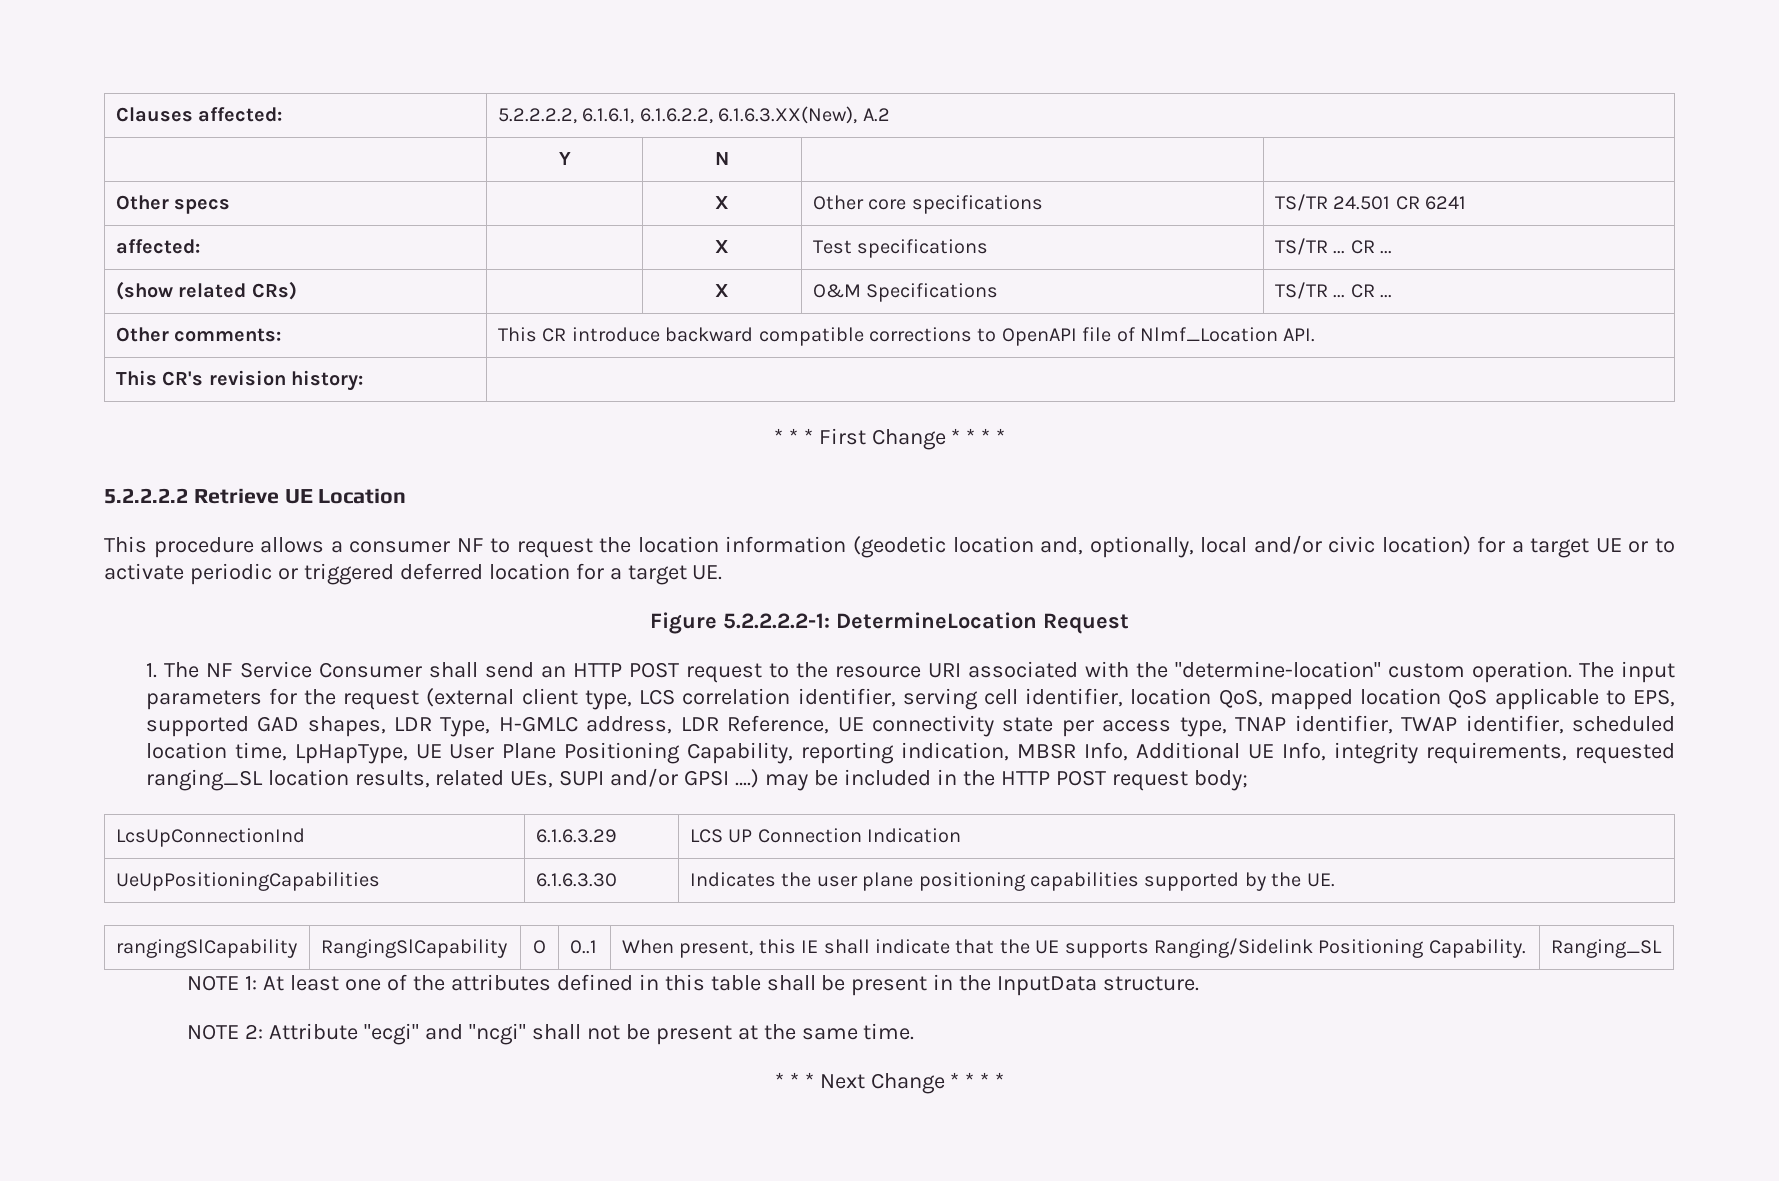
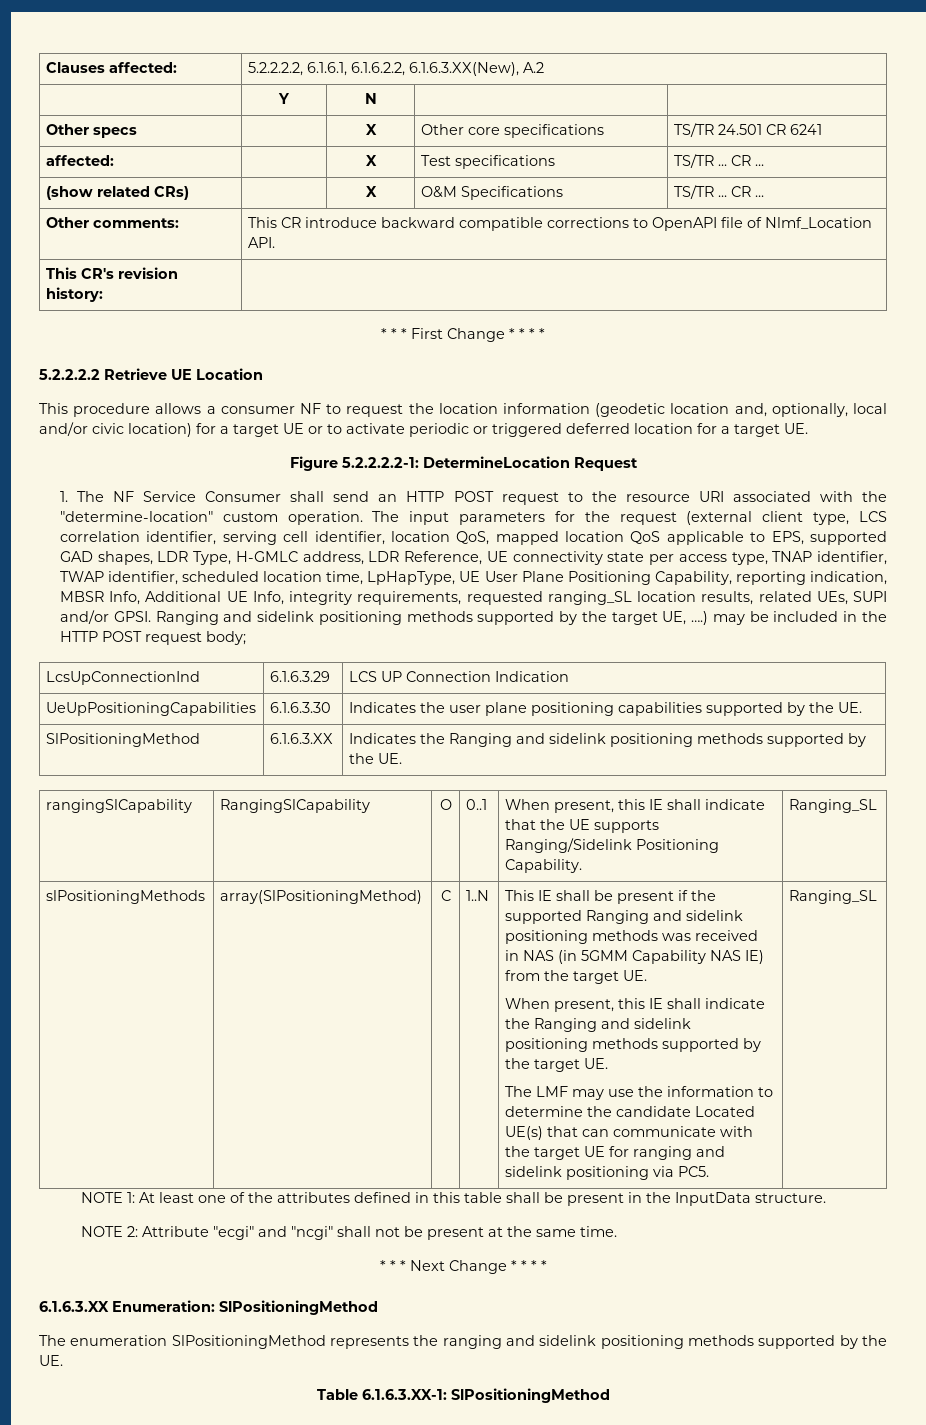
[684,770,730,786] GPSI -> [113,611,687,625] GPSI. Ranging and sidelink positioning methods supported by the target UE,
(1335, 880) none -> [46,733,201,747] [270,733,334,744] [349,733,867,747] [349,753,403,764] // SlPositioningMethod | 6.1.6.3.XX | Indicates the Ranging and sidelink positioning methods supported by the UE.
(1662, 948) none -> [46,890,206,904] [220,890,423,904] [440,890,451,901] [466,890,490,901] [505,890,717,904] [505,910,744,924] [505,930,759,944] [505,950,765,964] [505,970,648,984] [505,998,766,1012] [505,1018,692,1032] [505,1038,762,1052] [505,1058,609,1072] [505,1086,774,1100] [505,1106,756,1117] [505,1126,754,1140] [505,1146,726,1160] [505,1166,710,1180] [789,890,878,904] // slPositioningMethods | array(SlPositioningMethod) | C | 1..N | This IE shall be present if the supported Ranging and sidelink positioning methods was received in NAS (in 5GMM Capability NAS IE) from the target UE. // When present, this IE shall indicate the Ranging and sidelink positioning methods supported by the target UE. // The LMF may use the information to determine the candidate Located UE(s) that can communicate with the target UE for ranging and sidelink positioning via PC5. | Ranging_SL
(1005, 1080) none -> [39,1300,378,1315] [39,1335,888,1349] [39,1355,63,1366] [316,1388,610,1403] // 6.1.6.3.XX Enumeration: SlPositioningMethod // The enumeration SlPositioningMethod represents the ranging and sidelink positioning methods supported by the UE. // Table 6.1.6.3.XX-1: SlPositioningMethod

